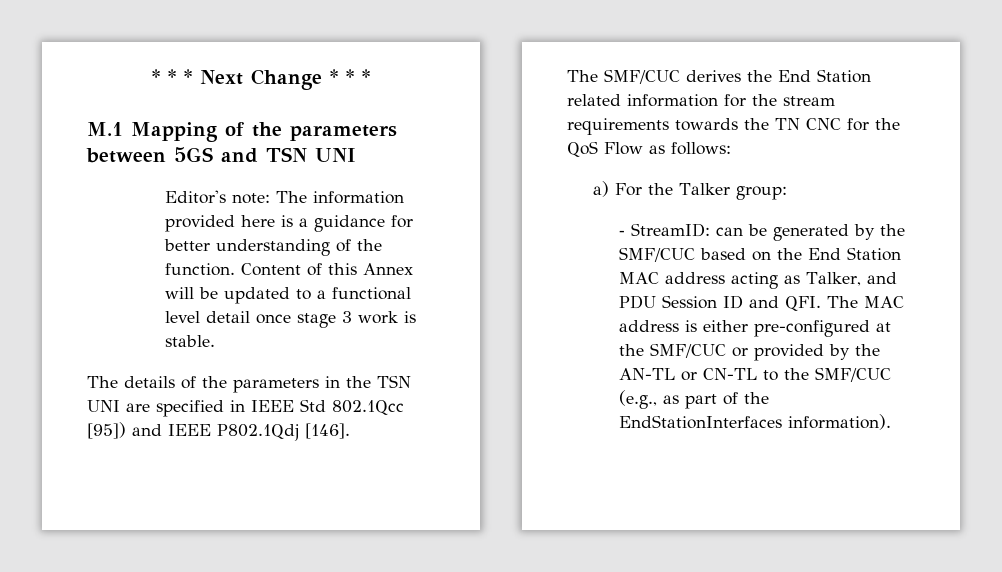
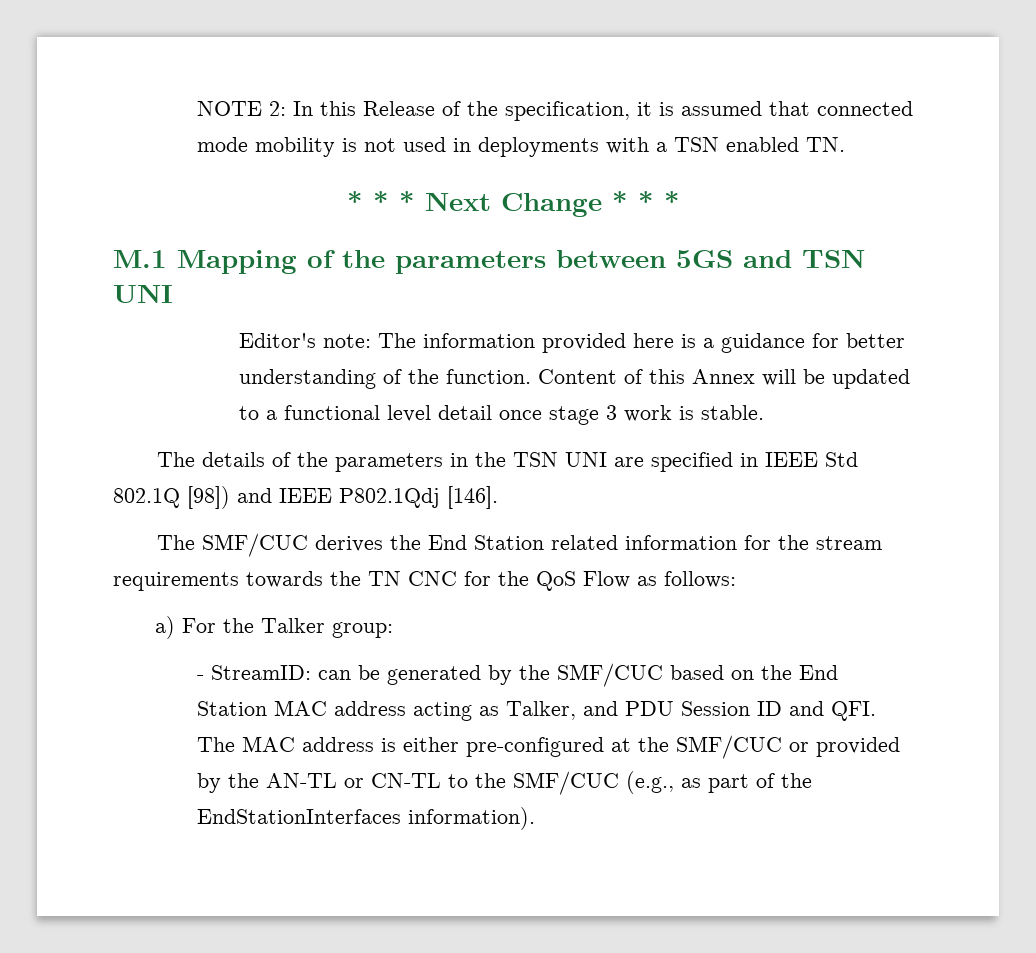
(152, 76) none -> [197,101,914,121] [197,137,846,157] NOTE 2: In this Release of the specification, it is assumed that connected mode mobility is not used in deployments with a TSN enabled TN. //
[332,400,404,415] [87,422,126,439] 802.1Qcc [95]) -> [113,486,230,509] 802.1Q [98])

